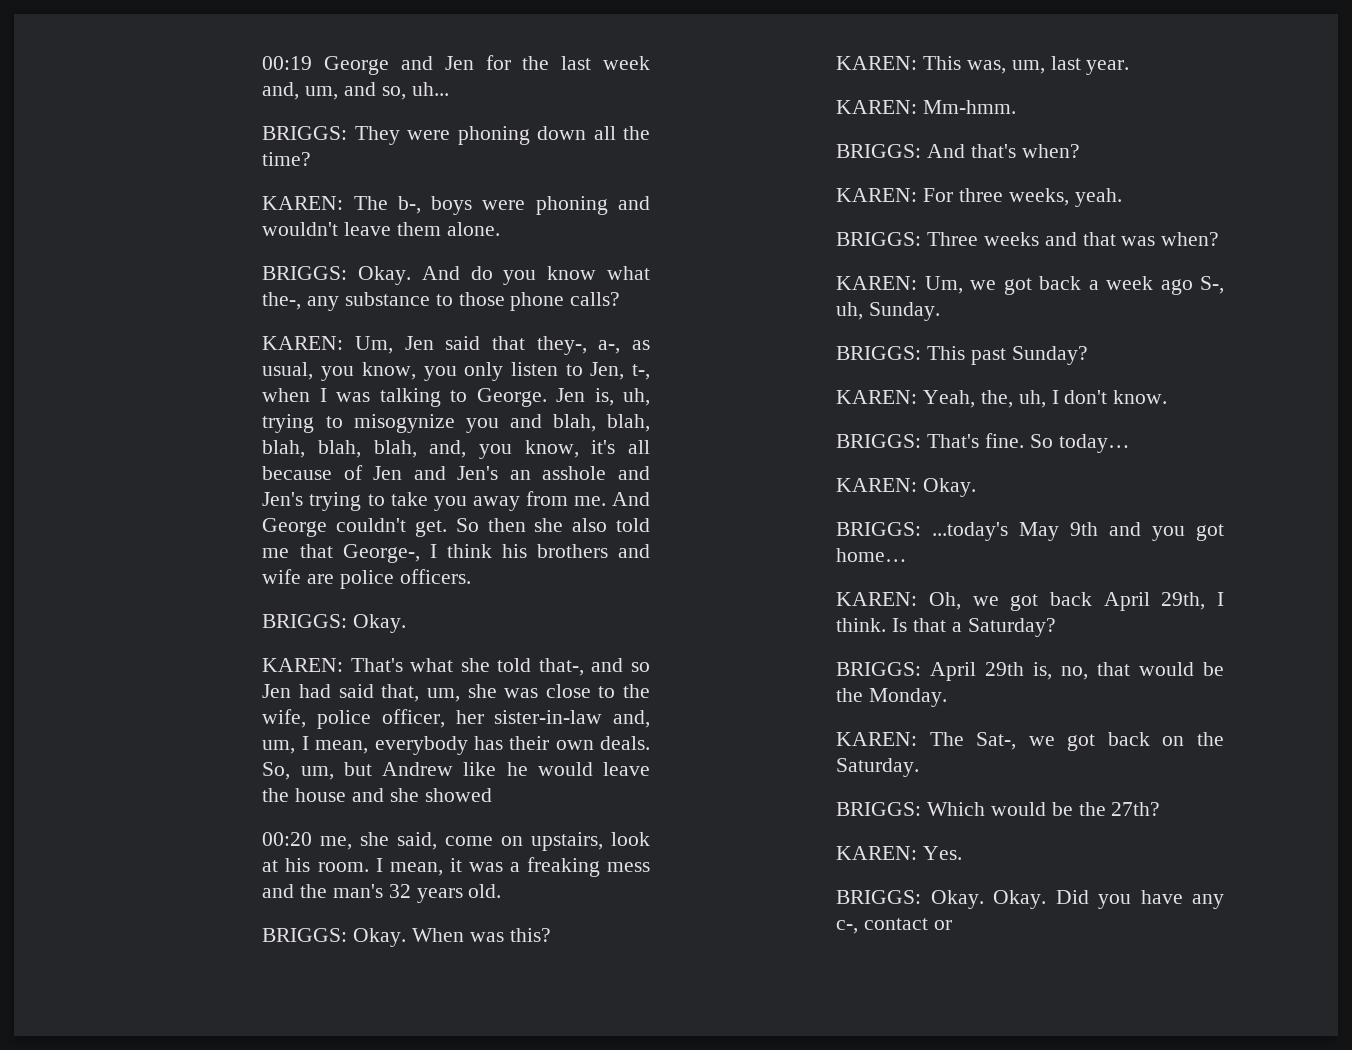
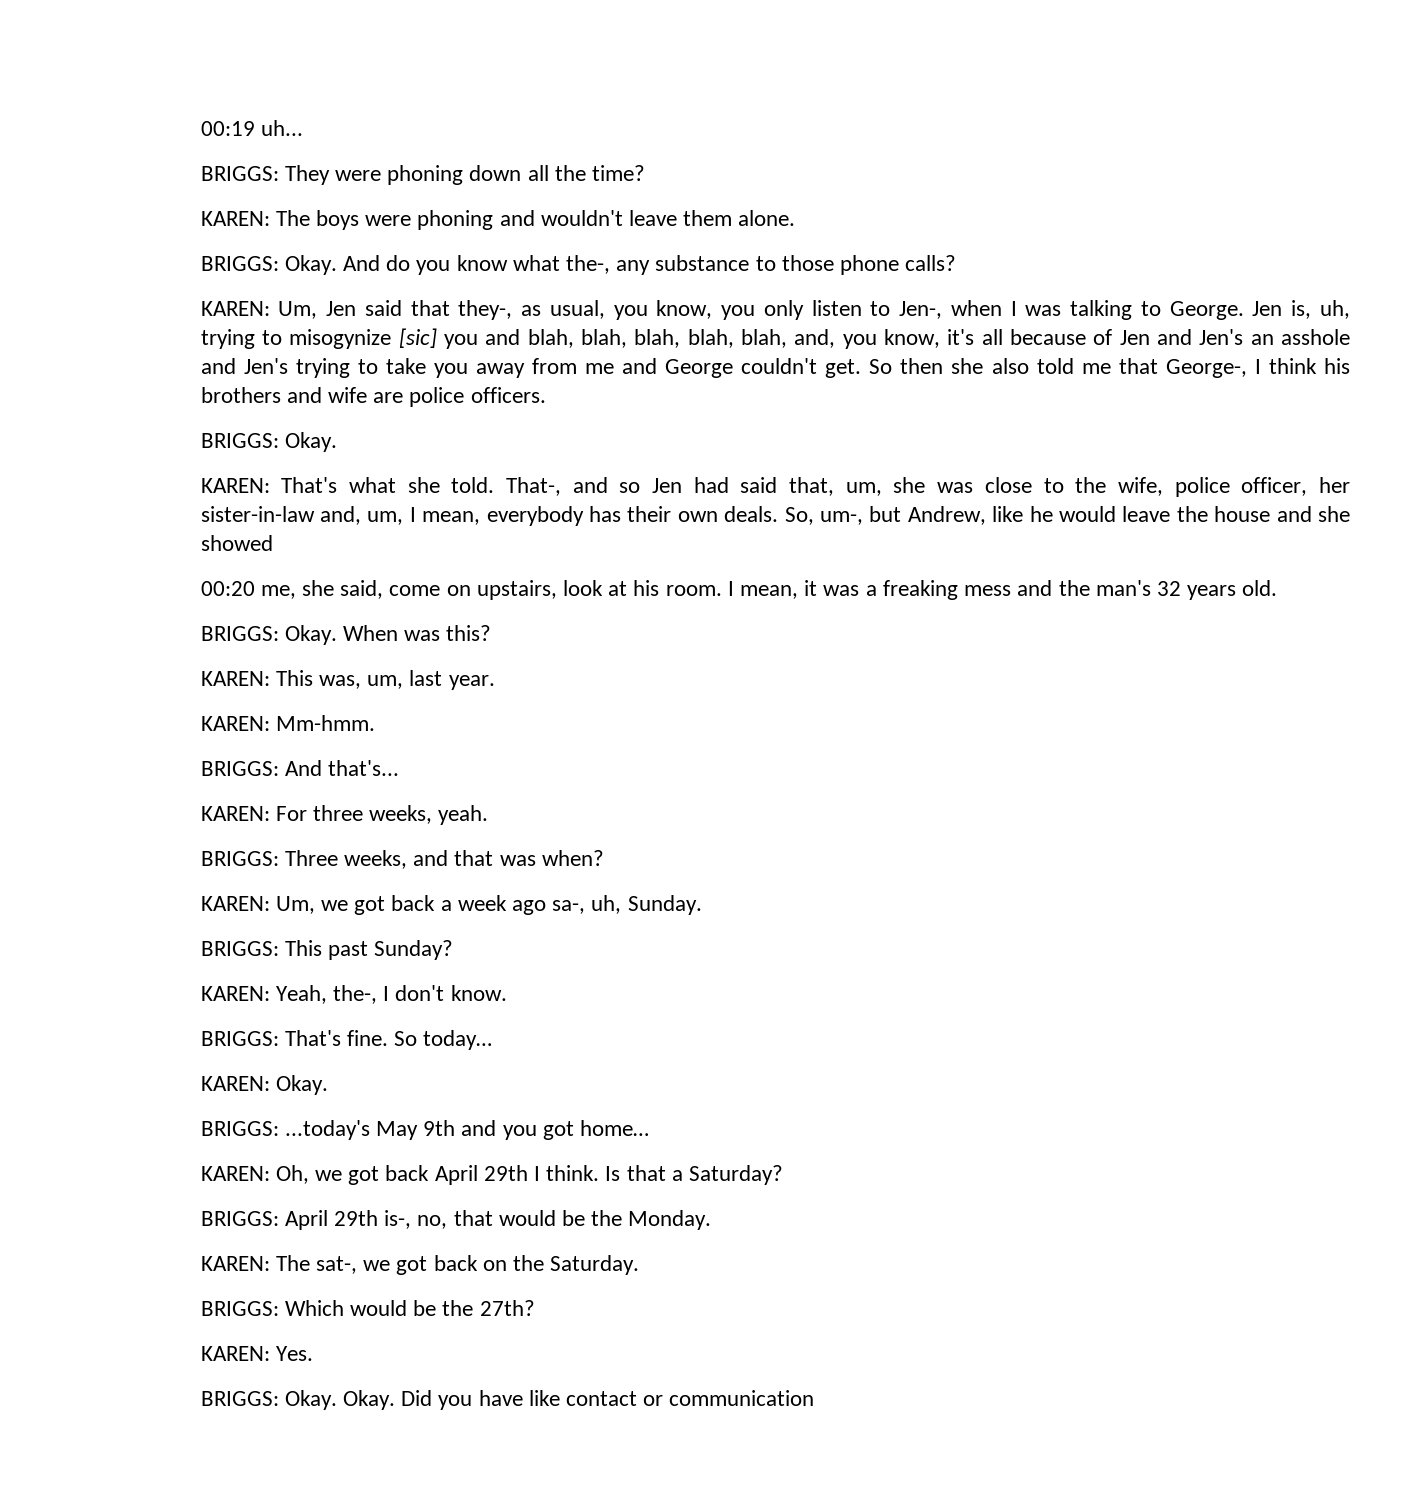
[324,55,650,75] [262,82,406,100] George and Jen for the last week and, um, and so, -> (255, 128) none
[397,196,421,214] b-, -> (310, 218) none
[598,340,621,354] a-, -> (513, 310) none
[590,362,651,380] Jen, t-, -> [899,301,943,319] Jen-,
(455, 423) none -> [398,328,437,348] [sic]
[573,492,651,506] me. And -> [585,358,658,374] me and
[497,658,584,676] told that-, -> [451,477,561,496] told. That-,
[300,762,454,780] um, but Andrew -> [819,506,986,525] um-, but Andrew,
[971,144,1080,158] that's when? -> [327,760,399,776] that's...
[984,232,1040,246] weeks -> [343,850,407,869] weeks,
[1200,276,1224,294] S-, -> [552,900,586,914] sa-,
[981,390,1046,408] the, uh, -> [332,985,377,1004] the-,
[1161,592,1206,610] 29th, -> [483,1165,528,1181] 29th
[1033,662,1053,680] is, -> [384,1210,412,1229] is-,
[976,732,1017,750] Sat-, -> [315,1256,357,1274] sat-,
[1192,894,1224,909] [836,920,859,934] any c-, -> [528,1390,560,1406] like
(953, 925) none -> [669,1390,815,1406] communication

